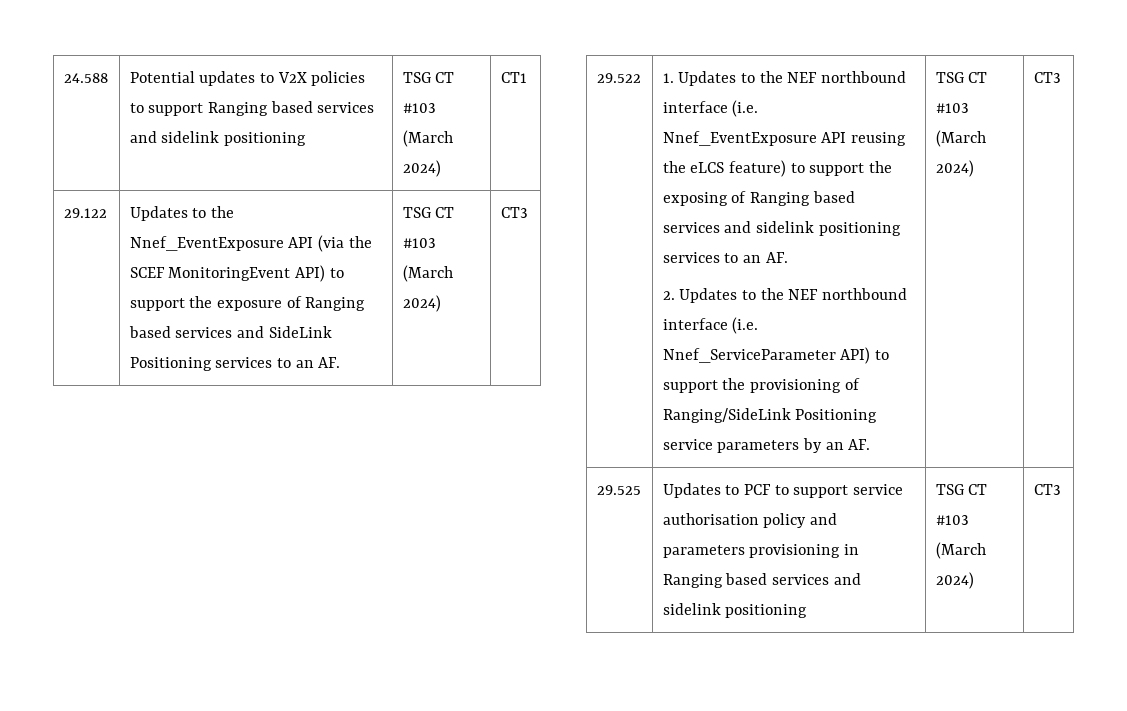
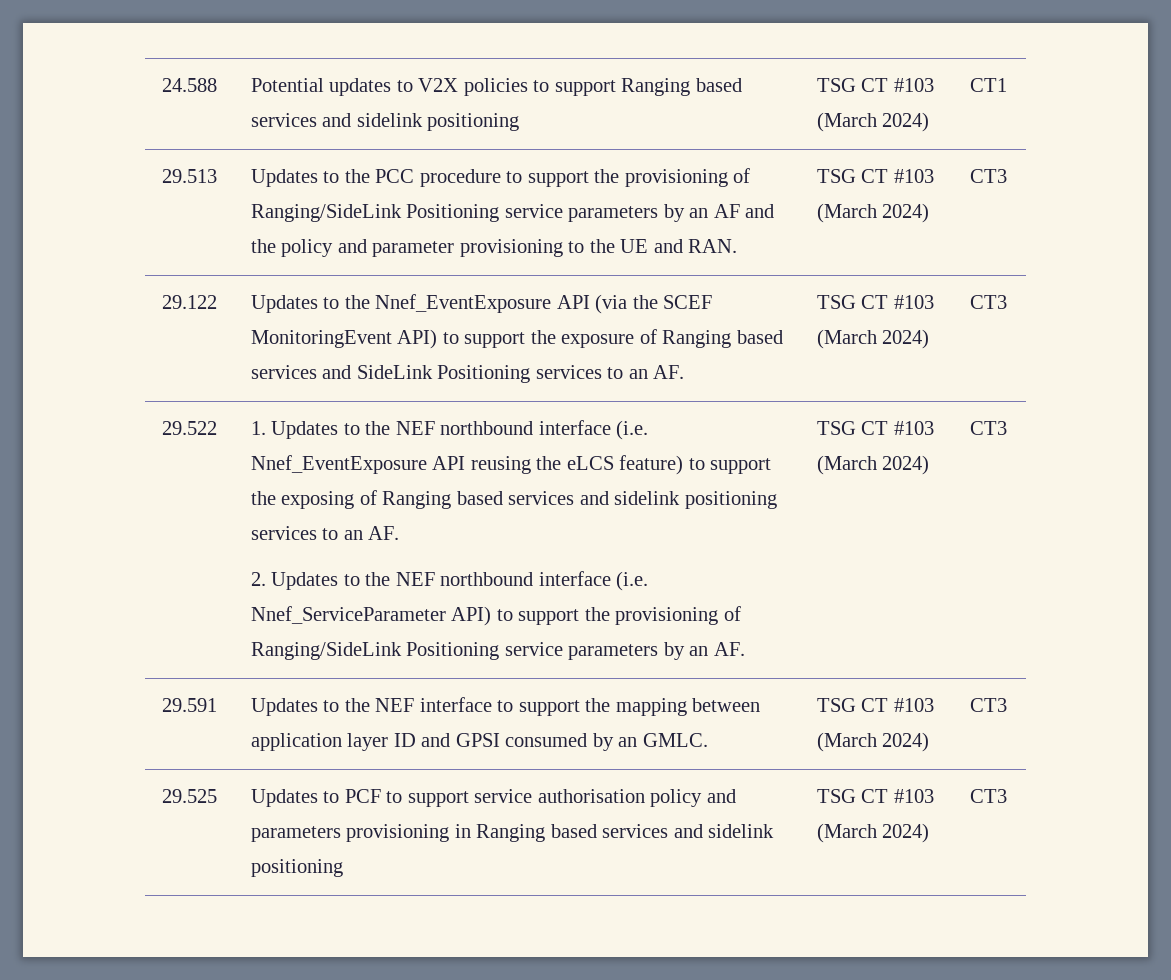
(527, 77) none -> [161,169,217,183] [250,168,751,187] [250,204,775,222] [250,239,738,257] [816,169,934,183] [816,203,930,223] [969,169,1007,183] // 29.513 | Updates to the PCC procedure to support the provisioning of Ranging/SideLink Positioning service parameters by an AF and the policy and parameter provisioning to the UE and RAN. | TSG CT #103 (March 2024) | CT3
(1061, 77) none -> [161,698,217,712] [250,697,761,716] [250,733,708,751] [816,698,934,712] [816,732,930,752] [969,698,1007,712] // 29.591 | Updates to the NEF interface to support the mapping between application layer ID and GPSI consumed by an GMLC. | TSG CT #103 (March 2024) | CT3

